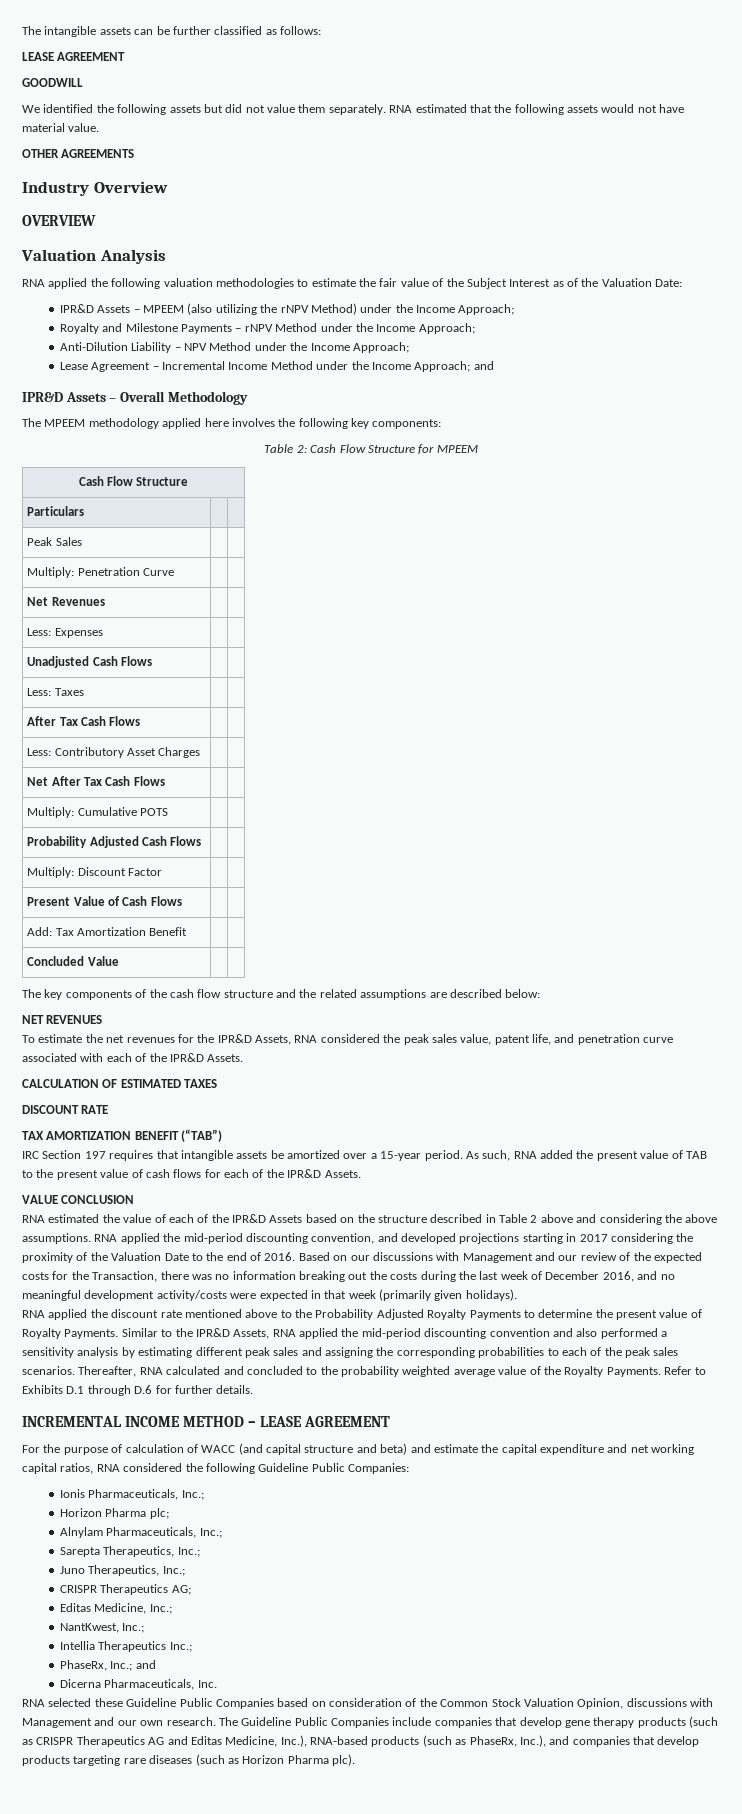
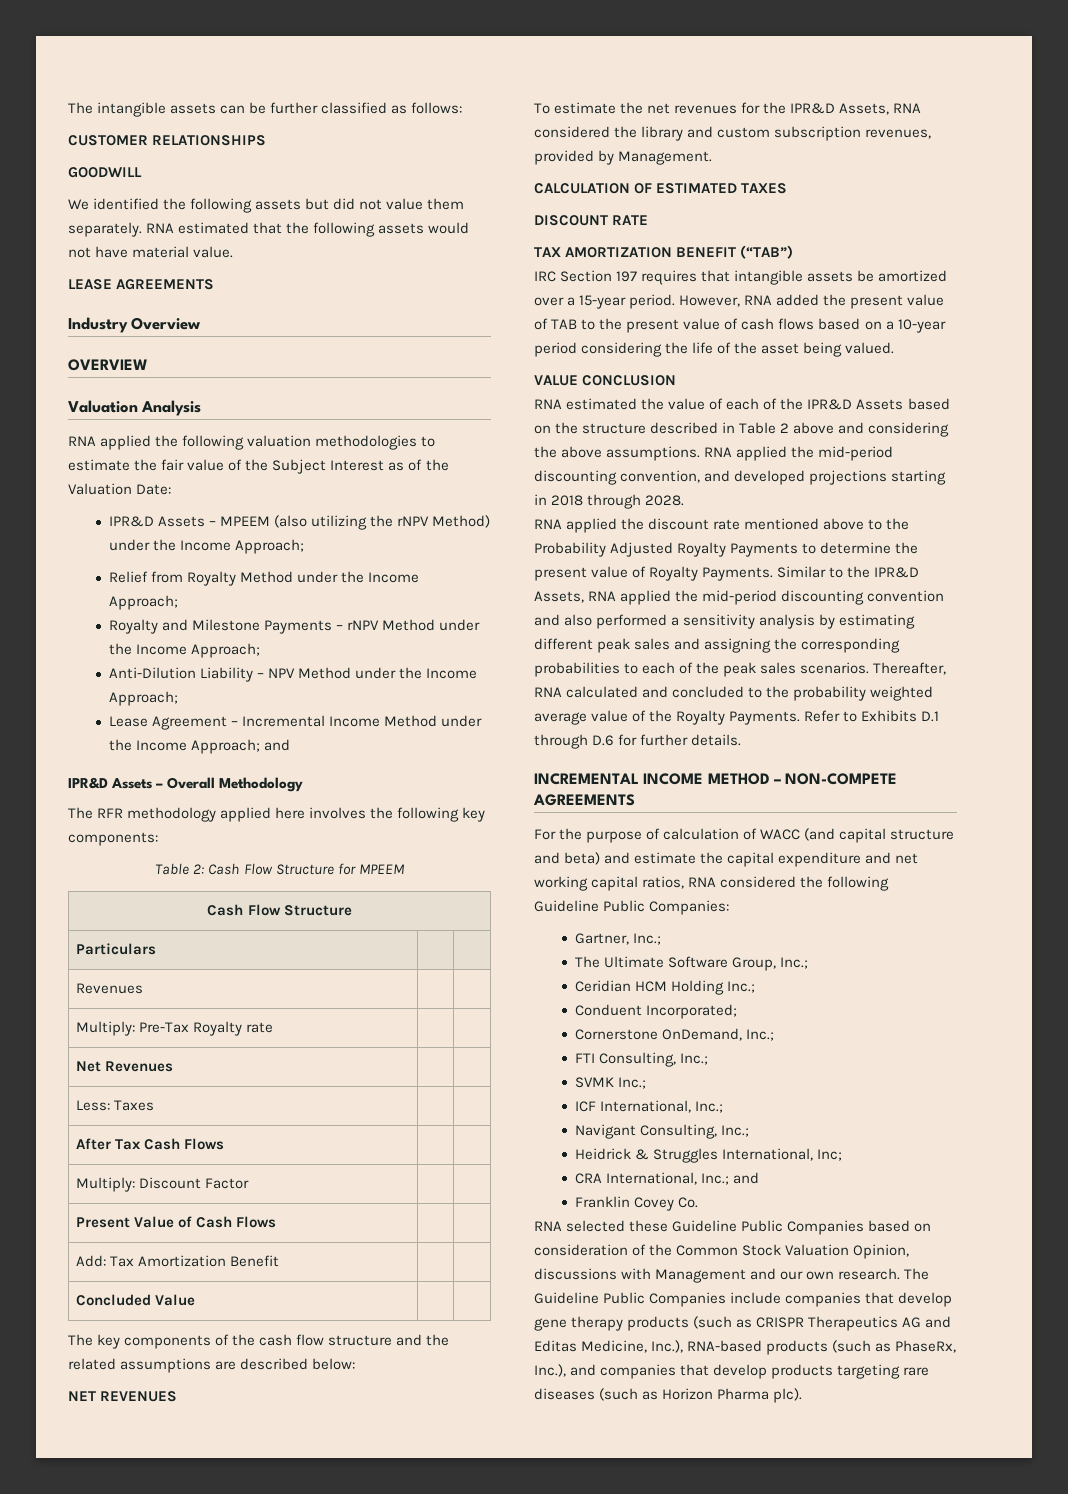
[22,52,126,61] LEASE AGREEMENT -> [68,135,267,146] CUSTOMER RELATIONSHIPS
[22,149,59,158] OTHER -> [68,279,112,290] LEASE
(515, 309) none -> [109,571,420,586] [109,595,179,610] // Relief from Royalty Method under the Income Approach;
[44,419,86,427] MPEEM -> [97,808,124,818] RFR
[27,537,82,546] [27,567,175,578] Peak Sales | | // Multiply: Penetration Curve -> [75,983,143,994] [75,1021,273,1036] Revenues | | // Multiply: Pre-Tax Royalty rate
[27,628,103,638] [27,656,153,668] // Less: Expenses | | // Unadjusted Cash Flows | | -> (173, 1066) none
[27,747,201,758] [27,776,165,786] [27,807,169,818] [27,836,202,848] // Less: Contributory Asset Charges | | // Net After Tax Cash Flows | | // Multiply: Cumulative POTS | | // Probability Adjusted Cash Flows | | -> (224, 1144) none
[403,1034,674,1045] [22,1053,244,1062] peak sales value, patent life, and penetration curve associated with each of the IPR&D Assets. -> [641,126,932,141] [534,150,713,165] library and custom subscription revenues, provided by Management.
[465,1150,511,1161] As such, -> [679,295,741,307] However,
[204,1169,361,1178] for each of the IPR&D Assets. -> [818,318,946,333] [534,342,895,357] based on a 10-year period considering the life of the asset being valued.
[579,1233,694,1244] [22,1252,702,1263] [22,1271,675,1282] [22,1289,517,1301] 2017 considering the proximity of the Valuation Date to the end of 2016. Based on our discussions with Management and our review of the expected costs for the Transaction, there was no information breaking out the costs during the last week of December 2016, and no meaningful development activity/costs were expected in that week (primarily given holidays). -> [551,494,685,509] 2018 through 2028.
[260,1416,391,1427] LEASE AGREEMENT -> [785,773,898,785] [533,794,635,806] NON-COMPETE AGREEMENTS
[59,1489,204,1500] [59,1508,169,1519] [59,1527,222,1538] [59,1546,200,1557] [59,1565,185,1576] [59,1584,191,1595] [59,1603,172,1614] [59,1623,145,1633] [59,1641,192,1652] [59,1660,107,1671] Ionis Pharmaceuticals, Inc.; // Horizon Pharma plc; // Alnylam Pharmaceuticals, Inc.; // Sarepta Therapeutics, Inc.; // Juno Therapeutics, Inc.; // CRISPR Therapeutics AG; // Editas Medicine, Inc.; // NantKwest, Inc.; // Intellia Therapeutics Inc.; // PhaseRx, -> [575,933,662,945] [575,956,809,971] [575,980,756,995] [575,1004,738,1019] [575,1028,775,1041] [575,1052,709,1067] [575,1077,647,1089] [575,1100,724,1113] [575,1124,750,1139] [575,1148,843,1163] [575,1172,698,1185] Gartner, Inc.; // The Ultimate Software Group, Inc.; // Ceridian HCM Holding Inc.; // Conduent Incorporated; // Cornerstone OnDemand, Inc.; // FTI Consulting, Inc.; // SVMK Inc.; // ICF International, Inc.; // Navigant Consulting, Inc.; // Heidrick & Struggles International, Inc; // CRA International,
[59,1679,217,1690] Dicerna Pharmaceuticals, Inc. -> [575,1196,699,1211] Franklin Covey Co.

